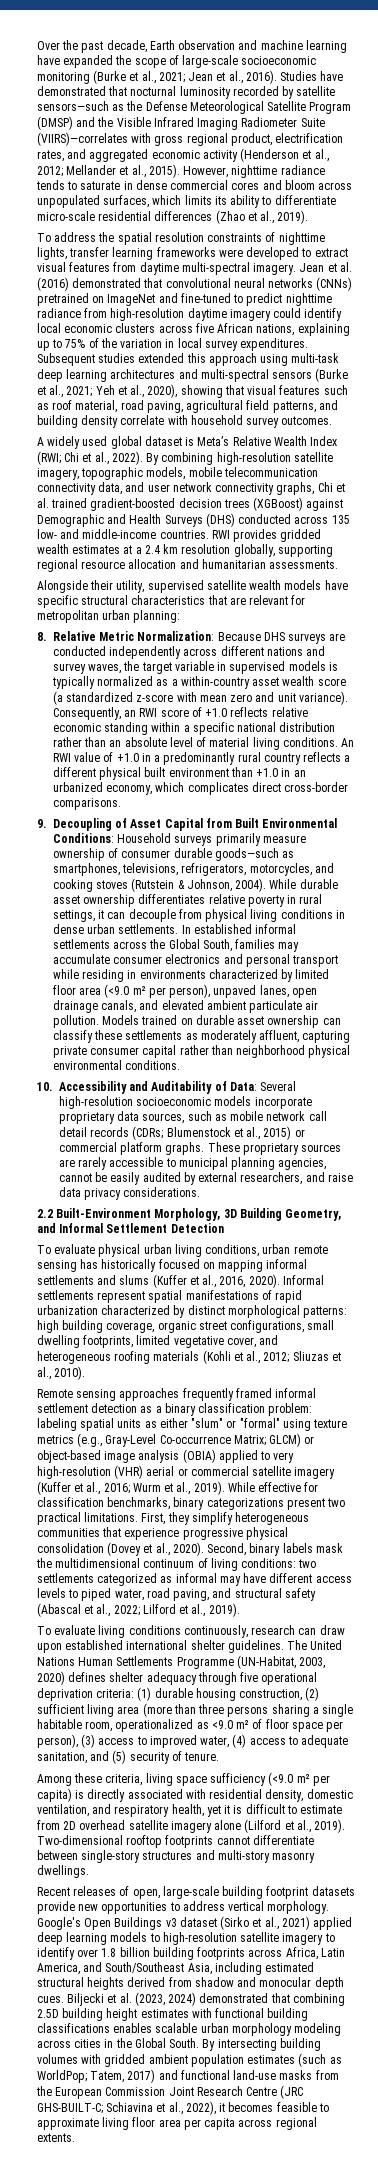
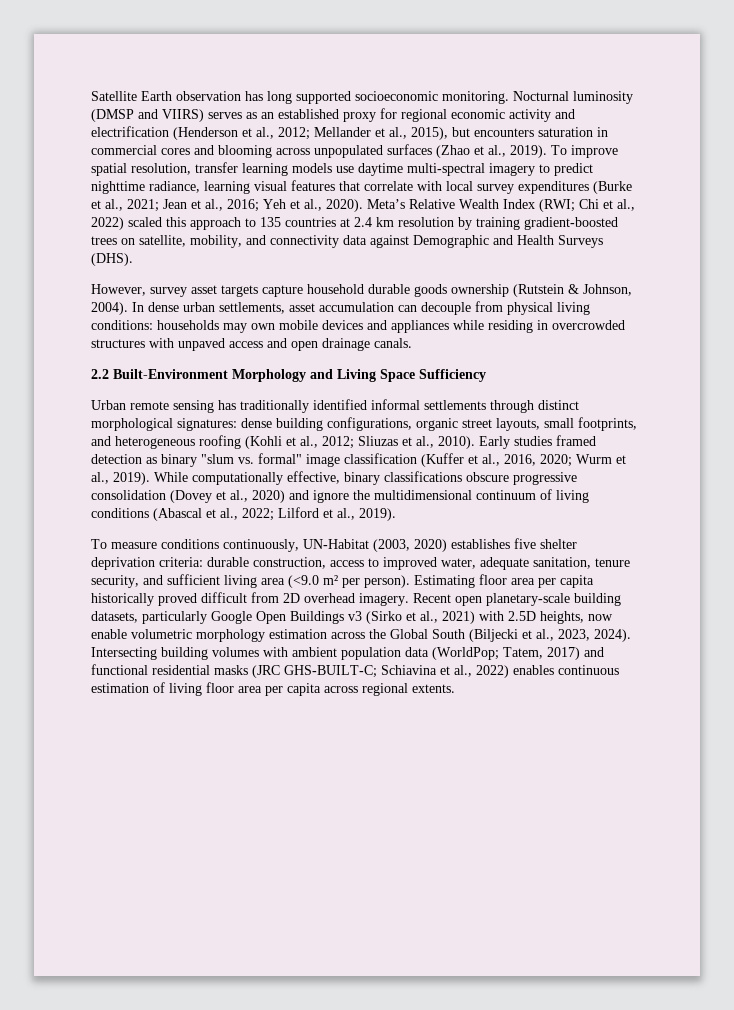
[37,40,347,53] [37,55,317,68] [37,72,90,84] Over the past decade, Earth observation and machine learning have expanded the scope of large-scale socioeconomic monitoring -> [91,91,633,104] [91,108,575,122] [91,126,608,140] [91,144,618,158] [91,162,593,176] [91,180,589,194] Satellite Earth observation has long supported socioeconomic monitoring. Nocturnal luminosity (DMSP and VIIRS) serves as an established proxy for regional economic activity and electrification (Henderson et al., 2012; Mellander et al., 2015), but encounters saturation in commercial cores and blooming across unpopulated surfaces (Zhao et al., 2019). To improve spatial resolution, transfer learning models use daytime multi-spectral imagery to predict nighttime radiance, learning visual features that correlate with local survey expenditures
[245,70,344,84] [37,86,336,99] [37,101,352,114] [37,116,325,130] [37,132,344,146] [37,148,329,162] [37,164,325,178] [36,180,353,190] [37,195,336,208] [37,210,309,224] [37,232,325,245] [37,247,348,260] [37,262,352,275] [37,277,353,291] [37,293,332,306] [37,308,343,321] [37,323,350,336] [37,338,309,351] [37,353,340,366] [37,368,349,382] [37,384,348,398] [37,400,338,413] [37,415,333,428] [37,436,195,449] 2016). Studies have demonstrated that nocturnal luminosity recorded by satellite sensors—such as the Defense Meteorological Satellite Program (DMSP) and the Visible Infrared Imaging Radiometer Suite (VIIRS)—correlates with gross regional product, electrification rates, and aggregated economic activity (Henderson et al., 2012; Mellander et al., 2015). However, nighttime radiance tends to saturate in dense commercial cores and bloom across unpopulated surfaces, which limits its ability to differentiate micro-scale residential differences (Zhao et al., 2019). // To address the spatial resolution constraints of nighttime lights, transfer learning frameworks were developed to extract visual features from daytime multi-spectral imagery. Jean et al. (2016) demonstrated that convolutional neural networks (CNNs) pretrained on ImageNet and fine-tuned to predict nighttime radiance from high-resolution daytime imagery could identify local economic clusters across five African nations, explaining up to 75% of the variation in local survey expenditures. Subsequent studies extended this approach using multi-task deep learning architectures and multi-spectral sensors (Burke et al., 2021; Yeh et al., 2020), showing that visual features such as roof material, road paving, agricultural field patterns, and building density correlate with household survey outcomes. // A widely used global dataset is -> [227,199,363,212] 2016; Yeh et al., 2020).
[111,451,333,465] [37,467,318,480] [37,482,345,495] [37,497,304,511] 2022). By combining high-resolution satellite imagery, topographic models, mobile telecommunication connectivity data, and user network connectivity graphs, Chi et al. trained gradient-boosted decision trees (XGBoost) -> [91,217,618,230] [91,235,367,248] 2022) scaled this approach to 135 countries at 2.4 km resolution by training gradient-boosted trees on satellite, mobility, and connectivity data
[205,513,350,527] [37,529,322,542] [37,544,333,557] [37,559,339,572] [37,580,348,593] [37,595,306,608] [37,610,181,623] [37,631,346,644] [53,646,326,659] [53,661,338,674] [52,676,346,689] [53,691,348,705] [53,707,308,720] [53,722,336,735] [53,737,355,750] [53,752,351,765] [53,767,306,780] [53,782,349,795] [53,798,121,810] [37,818,338,831] [53,833,306,846] [53,848,295,861] [53,863,334,876] [53,878,338,892] [53,894,323,907] [53,910,105,922] (DHS) conducted across 135 low- and middle-income countries. RWI provides gridded wealth estimates at a 2.4 km resolution globally, supporting regional resource allocation and humanitarian assessments. // Alongside their utility, supervised satellite wealth models have specific structural characteristics that are relevant for metropolitan urban planning: // 8. Relative Metric Normalization: Because DHS surveys are conducted independently across different nations and survey waves, the target variable in supervised models is typically normalized as a within-country asset wealth score (a standardized z-score with mean zero and unit variance). Consequently, an RWI score of +1.0 reflects relative economic standing within a specific national distribution rather than an absolute level of material living conditions. An RWI value of +1.0 in a predominantly rural country reflects a different physical built environment than +1.0 in an urbanized economy, which complicates direct cross-border comparisons. // 9. Decoupling of Asset Capital from Built Environmental Conditions: Household surveys primarily measure ownership of consumer durable goods—such as smartphones, televisions, refrigerators, motorcycles, and cooking stoves (Rutstein & Johnson, 2004). While durable asset ownership differentiates relative poverty in rural settings, it -> [91,253,133,266] [91,284,632,297] [91,302,394,315] (DHS). // However, survey asset targets capture household durable goods ownership (Rutstein & Johnson, 2004). In dense urban settlements, asset accumulation
[280,909,345,919] [53,924,297,934] [53,939,300,952] [53,954,339,967] [53,969,330,982] [53,984,317,998] [53,1000,319,1013] [53,1015,341,1028] [53,1030,351,1043] [53,1045,351,1058] [53,1060,181,1070] [37,1081,297,1094] [59,1096,312,1109] [59,1111,327,1124] [59,1126,305,1140] [59,1142,342,1155] [59,1157,327,1170] [59,1172,353,1185] [59,1187,201,1200] [37,1208,342,1221] [37,1223,224,1233] [37,1244,328,1257] [37,1259,308,1272] [37,1274,324,1288] [37,1290,303,1303] [37,1305,348,1318] [37,1320,335,1333] [37,1335,256,1348] conditions in dense urban settlements. In established informal settlements across the Global South, families may accumulate consumer electronics and personal transport while residing in environments characterized by limited floor area (<9.0 m² per person), unpaved lanes, open drainage canals, and elevated ambient particulate air pollution. Models trained on durable asset ownership can classify these settlements as moderately affluent, capturing private consumer capital rather than neighborhood physical environmental conditions. // 10. Accessibility and Auditability of Data: Several high-resolution socioeconomic models incorporate proprietary data sources, such as mobile network call detail records (CDRs; Blumenstock et al., 2015) or commercial platform graphs. These proprietary sources are rarely accessible to municipal planning agencies, cannot be easily audited by external researchers, and raise data privacy considerations. // 2.2 Built-Environment Morphology, 3D Building Geometry, and Informal Settlement Detection // To evaluate physical urban living conditions, urban remote sensing has historically focused on mapping informal settlements and slums (Kuffer et al., 2016, 2020). Informal settlements represent spatial manifestations of rapid urbanization characterized by distinct morphological patterns: high building coverage, organic street configurations, small dwelling footprints, limited vegetative cover, -> [91,320,625,333] [91,338,412,351] [91,369,486,382] [91,399,579,413] [91,417,637,431] conditions: households may own mobile devices and appliances while residing in overcrowded structures with unpaved access and open drainage canals. // 2.2 Built-Environment Morphology and Living Space Sufficiency // Urban remote sensing has traditionally identified informal settlements through distinct morphological signatures: dense building configurations, organic street layouts, small footprints,
[153,1351,200,1361] materials -> (241, 442) none
[37,1388,317,1401] [37,1403,313,1416] [37,1418,348,1431] [37,1433,315,1447] [37,1449,295,1463] [37,1465,336,1479] [37,1481,130,1495] // Remote sensing approaches frequently framed informal settlement detection as a binary classification problem: labeling spatial units as either "slum" or "formal" using texture metrics (e.g., Gray-Level Co-occurrence Matrix; GLCM) or object-based image analysis (OBIA) applied to very high-resolution (VHR) aerial or commercial satellite imagery (Kuffer et al., 2016; -> [479,435,596,449] [91,453,572,467] Early studies framed detection as binary "slum vs. formal" image classification (Kuffer et al., 2016, 2020;
[258,1482,319,1492] [37,1497,346,1510] [37,1512,310,1525] [37,1527,288,1540] [37,1542,343,1556] effective for classification benchmarks, binary categorizations present two practical limitations. First, they simplify heterogeneous communities that experience progressive physical consolidation (Dovey et al., 2020). Second, binary labels mask -> [192,471,577,485] [91,490,349,503] computationally effective, binary classifications obscure progressive consolidation (Dovey et al., 2020) and ignore
[241,1558,317,1568] [37,1573,352,1586] [37,1588,316,1601] conditions: two settlements categorized as informal may have different access levels to piped water, road paving, and structural safety -> [91,508,149,518] conditions
[54,1625,345,1638] [37,1640,343,1653] [37,1655,326,1669] [37,1671,318,1685] [37,1687,320,1701] [37,1703,354,1717] [37,1719,344,1732] [37,1734,349,1748] [37,1750,220,1764] [37,1772,330,1786] [37,1788,353,1802] [37,1804,343,1817] [37,1819,346,1833] [37,1835,314,1848] [37,1850,316,1863] [37,1865,89,1878] [37,1886,355,1899] [37,1901,330,1914] [37,1917,81,1930] evaluate living conditions continuously, research can draw upon established international shelter guidelines. The United Nations Human Settlements Programme (UN-Habitat, 2003, 2020) defines shelter adequacy through five operational deprivation criteria: (1) durable housing construction, (2) sufficient living area (more than three persons sharing a single habitable room, operationalized as <9.0 m² of floor space per person), (3) access to improved water, (4) access to adequate sanitation, and (5) security of tenure. // Among these criteria, living space sufficiency (<9.0 m² per capita) is directly associated with residential density, domestic ventilation, and respiratory health, yet it is difficult to estimate from 2D overhead satellite imagery alone (Lilford et al., 2019). Two-dimensional rooftop footprints cannot differentiate between single-story structures and multi-story masonry dwellings. // Recent releases of open, large-scale building footprint datasets provide new opportunities to address vertical morphology. Google's -> [111,538,577,552] [91,557,630,570] [91,574,594,588] [91,592,621,606] [91,611,252,624] measure conditions continuously, UN-Habitat (2003, 2020) establishes five shelter deprivation criteria: durable construction, access to improved water, adequate sanitation, tenure security, and sufficient living area (<9.0 m² per person). Estimating floor area per capita historically proved difficult from 2D overhead imagery. Recent open planetary-scale building datasets, particularly Google
[179,1917,217,1927] dataset -> (362, 616) none
[313,1917,353,1930] [37,1932,335,1945] [37,1947,345,1960] [37,1962,315,1975] [37,1977,344,1990] [37,1992,345,2006] [37,2008,309,2021] [37,2023,342,2036] [37,2038,277,2051] applied deep learning models to high-resolution satellite imagery to identify over 1.8 billion building footprints across Africa, Latin America, and South/Southeast Asia, including estimated structural heights derived from shadow and monocular depth cues. Biljecki et al. (2023, 2024) demonstrated that combining 2.5D building height estimates with functional building classifications enables scalable urban morphology modeling across cities in the Global South. By intersecting -> [479,611,613,624] [91,629,631,642] [91,647,157,660] with 2.5D heights, now enable volumetric morphology estimation across the Global South (Biljecki et al., 2023, 2024). Intersecting
[104,2054,146,2067] gridded -> (288, 652) none
[247,2053,342,2067] [37,2069,339,2083] [36,2086,278,2099] estimates (such as WorldPop; Tatem, 2017) and functional land-use masks from the European Commission Joint Research Centre -> [405,647,604,660] [91,664,248,675] data (WorldPop; Tatem, 2017) and functional residential masks
[185,2101,329,2115] [37,2118,99,2130] 2022), it becomes feasible to approximate -> [476,665,619,678] [91,682,165,693] 2022) enables continuous estimation of

